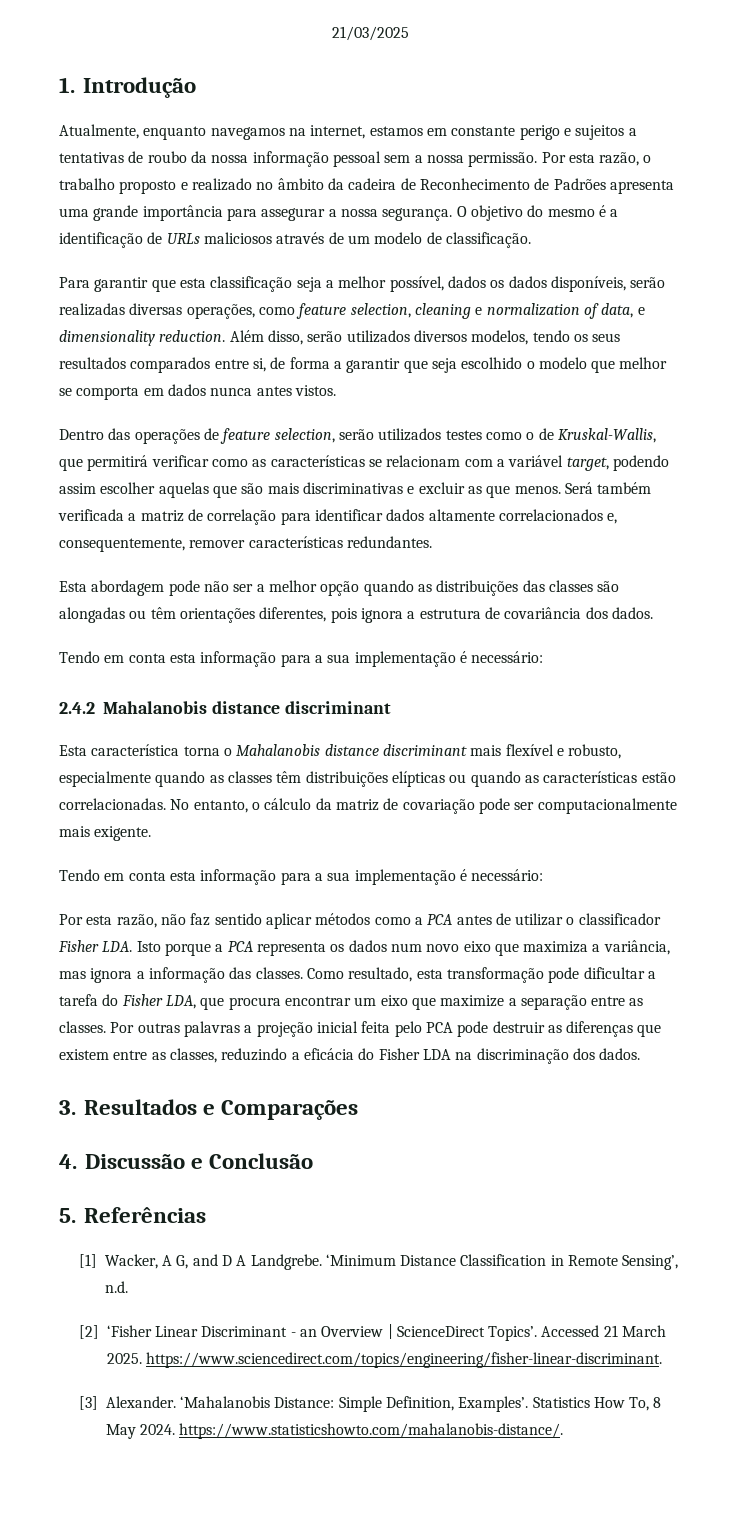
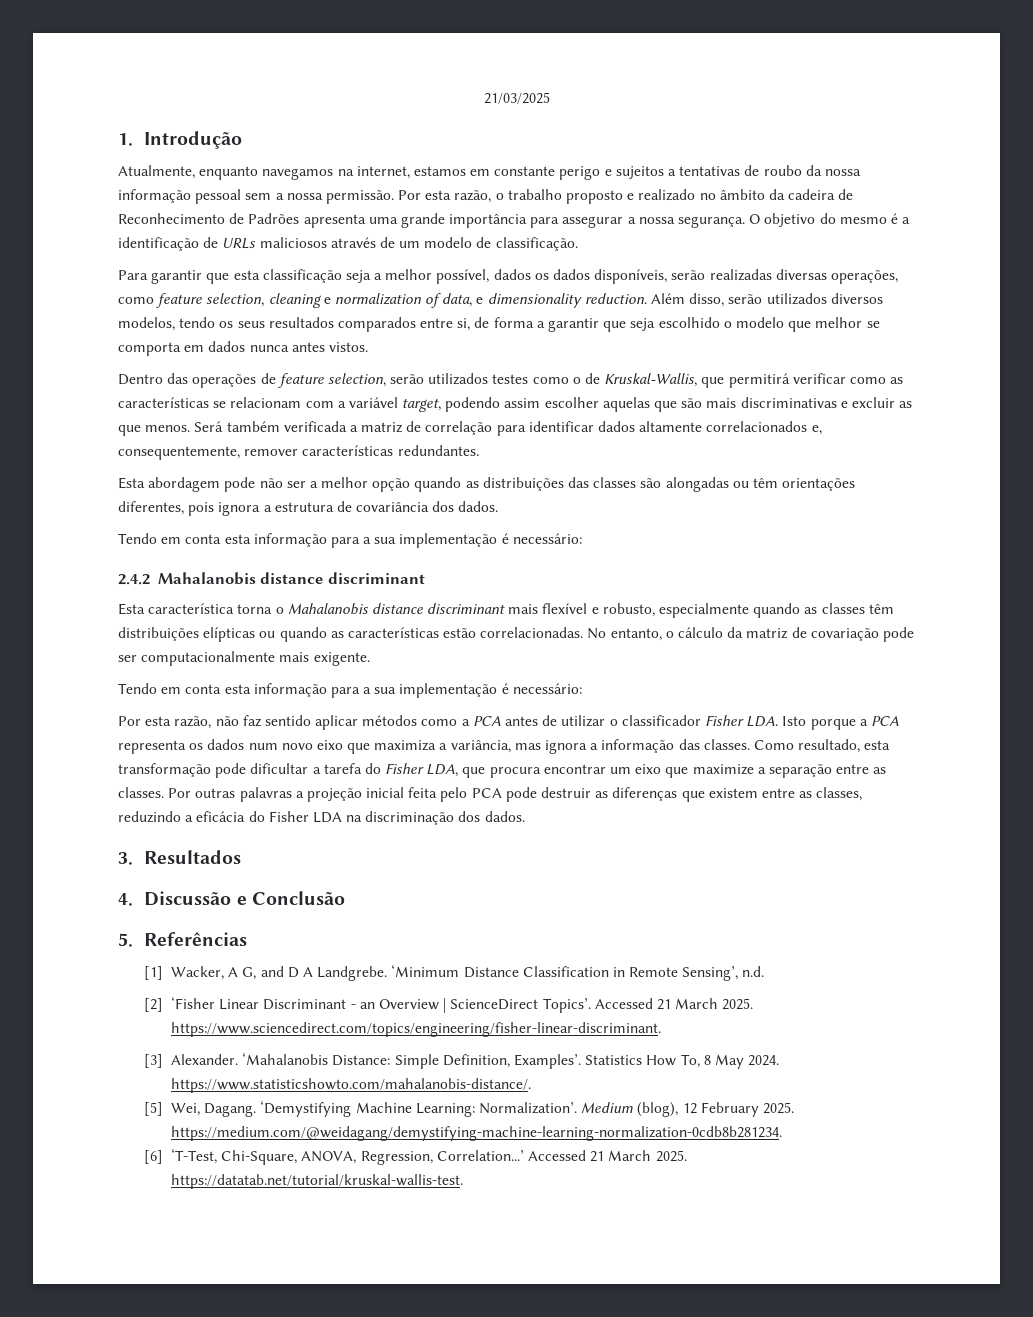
[203,1100,359,1120] e Comparações -> (242, 857) none
(564, 1431) none -> [144,1100,794,1117] [171,1126,783,1141] [144,1148,687,1165] [171,1174,464,1189] // [5] Wei, Dagang. ‘Demystifying Machine Learning: Normalization’. Medium (blog), 12 February 2025. https://medium.com/@weidagang/demystifying-machine-learning-normalization-0cdb8b281234. // [6] ‘T-Test, Chi-Square, ANOVA, Regression, Correlation...’ Accessed 21 March 2025. https://datatab.net/tutorial/kruskal-wallis-test.

